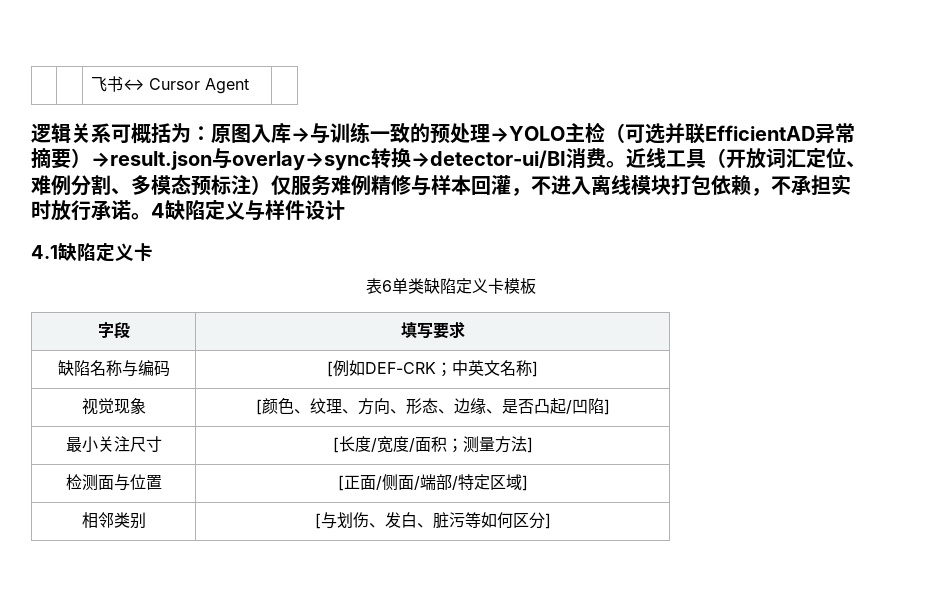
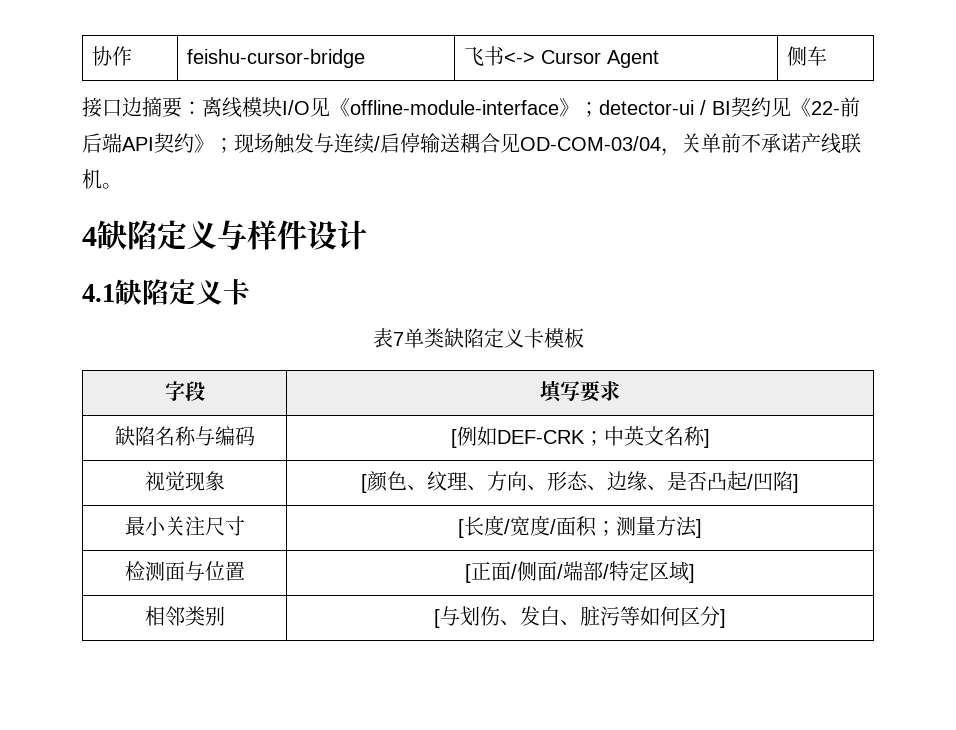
(90, 84) | -> [92,46,133,66] [187,49,366,68] 协作 | feishu-cursor-bridge
[122,79,144,90] ↔ -> [504,52,536,64] <->
[31,122,855,144] [31,148,866,171] [31,174,851,196] [31,200,151,221] // 逻辑关系可概括为：原图入库→与训练一致的预处理→YOLO主检（可选并联EfficientAD异常摘要）→result.json与overlay→sync转换→detector-ui/BI消费。近线工具（开放词汇定位、难例分割、多模态预标注）仅服务难例精修与样本回灌，不进入离线模块打包依赖，不承担实时放行承诺。 -> [787,46,828,66] [82,97,860,118] [82,133,861,156] [82,169,122,189] 侧车 // 接口边摘要：离线模块I/O见《offline-module-interface》；detector-ui / BI契约见《22-前后端API契约》；现场触发与连续/启停输送耦合见OD-COM-03/04，关单前不承诺产线联机。 //
[381,280,392,292] 6 -> [392,332,404,346] 7

